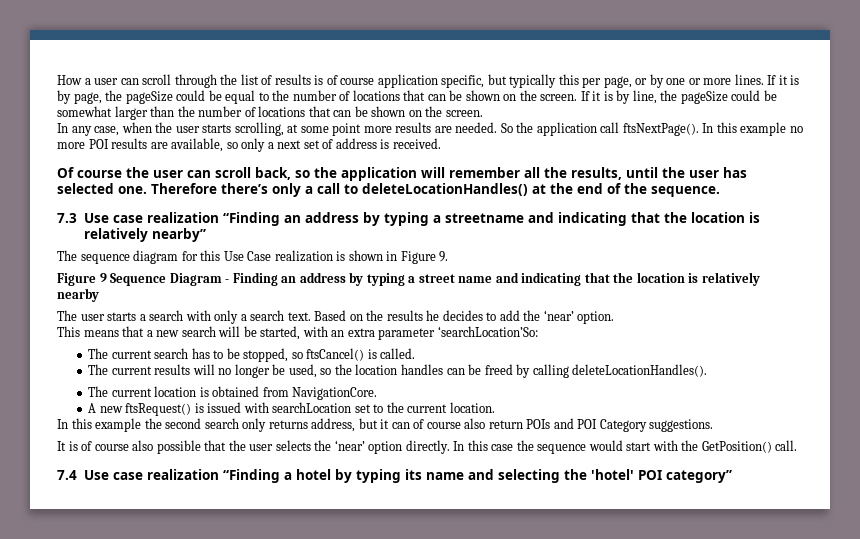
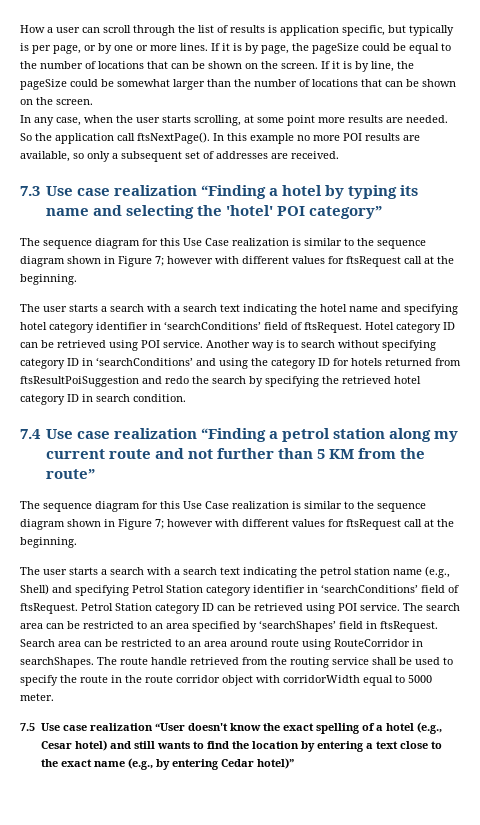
[326,75,375,85] of course -> (277, 29) none
[558,74,579,85] this -> [20,43,29,51] is
[277,140,302,149] next -> [121,151,182,162] subsequent
[335,138,390,149] address is -> [216,151,288,159] addresses are
[57,167,747,181] [57,183,720,197] [57,212,760,226] [83,228,206,242] [57,250,449,264] [57,272,760,286] [57,288,99,302] [57,310,615,324] [57,326,538,340] [88,348,416,362] [88,364,708,378] [88,386,378,400] [88,402,495,416] [57,418,714,432] [57,440,798,454] [57,470,77,480] Of course the user can scroll back, so the application will remember all the results, until the user has selected one. Therefore there’s only a call to deleteLocationHandles() at the end of the sequence. // 7.3 Use case realization “Finding an address by typing a streetname and indicating that the location is relatively nearby” // The sequence diagram for this Use Case realization is shown in Figure 9. // Figure 9 Sequence Diagram - Finding an address by typing a street name and indicating that the location is relatively nearby // The user starts a search with only a search text. Based on the results he decides to add the ‘near’ option. // This means that a new search will be started, with an extra parameter ‘searchLocation’So: // The current search has to be stopped, so ftsCancel() is called. // The current results will no longer be used, so the location handles can be freed by calling deleteLocationHandles(). // The current location is obtained from NavigationCore. // A new ftsRequest() is issued with searchLocation set to the current location. // In this example the second search only returns address, but it can of course also return POIs and POI Category suggestions. // It is of course also possible that the user selects the ‘near’ option directly. In this case the sequence would start with the GetPosition() call. // 7.4 -> [20,186,40,196] 7.3
(732, 476) none -> [20,238,426,249] [20,256,454,267] [20,274,77,285] [20,304,458,315] [20,321,455,333] [20,340,436,351] [20,357,461,369] [20,376,421,387] [20,394,186,405] [20,428,458,442] [45,448,425,459] [45,469,95,479] [20,501,426,512] [20,519,454,530] [20,537,77,548] [20,566,450,578] [20,584,459,596] [20,603,460,614] [20,620,438,632] [20,639,423,650] [20,657,453,668] [20,675,432,686] [20,693,54,701] [20,722,442,734] [40,740,442,752] [40,758,294,770] // The sequence diagram for this Use Case realization is similar to the sequence diagram shown in Figure 7; however with different values for ftsRequest call at the beginning. // The user starts a search with a search text indicating the hotel name and specifying hotel category identifier in ‘searchConditions’ field of ftsRequest. Hotel category ID can be retrieved using POI service. Another way is to search without specifying category ID in ‘searchConditions’ and using the category ID for hotels returned from ftsResultPoiSuggestion and redo the search by specifying the retrieved hotel category ID in search condition. // 7.4 Use case realization “Finding a petrol station along my current route and not further than 5 KM from the route” // The sequence diagram for this Use Case realization is similar to the sequence diagram shown in Figure 7; however with different values for ftsRequest call at the beginning. // The user starts a search with a search text indicating the petrol station name (e.g., Shell) and specifying Petrol Station category identifier in ‘searchConditions’ field of ftsRequest. Petrol Station category ID can be retrieved using POI service. The search area can be restricted to an area specified by ‘searchShapes’ field in ftsRequest. Search area can be restricted to an area around route using RouteCorridor in searchShapes. The route handle retrieved from the routing service shall be used to specify the route in the route corridor object with corridorWidth equal to 5000 meter. // 7.5 Use case realization “User doesn't know the exact spelling of a hotel (e.g., Cesar hotel) and still wants to find the location by entering a text close to the exact name (e.g., by entering Cedar hotel)”

